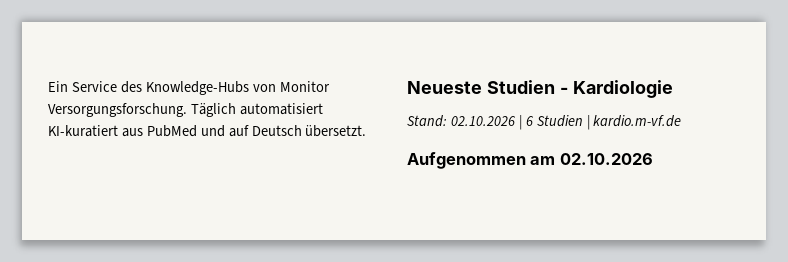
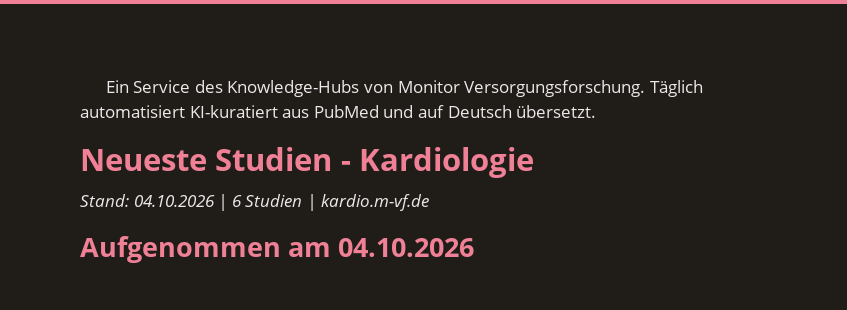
[450,116,516,126] 02.10.2026 -> [133,195,215,207] 04.10.2026
[559,153,653,165] 02.10.2026 -> [338,238,475,257] 04.10.2026

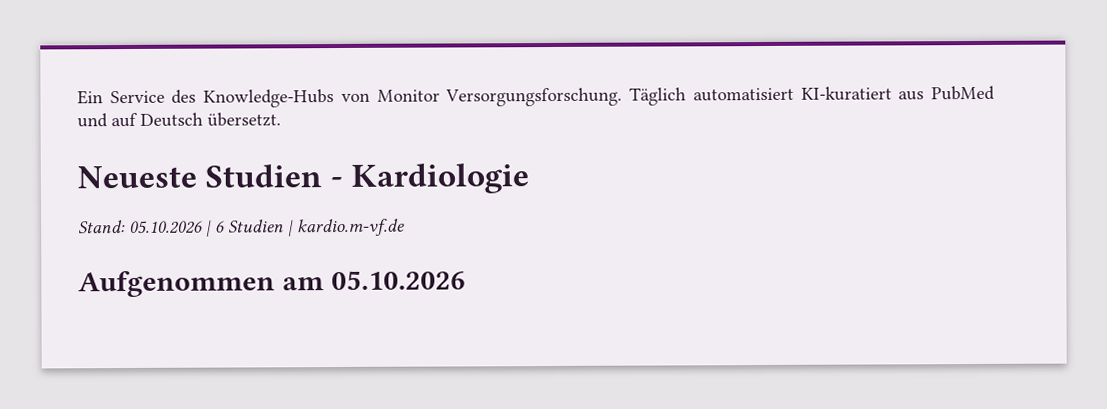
[133,195,215,207] 04.10.2026 -> [129,220,203,235] 05.10.2026
[338,238,475,257] 04.10.2026 -> [330,270,466,291] 05.10.2026

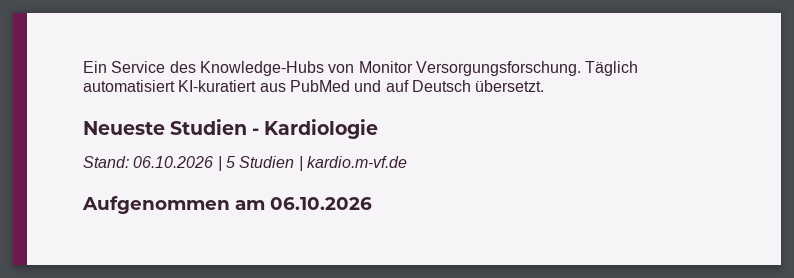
[129,219,225,237] 05.10.2026 | 6 -> [133,156,235,171] 06.10.2026 | 5
[330,270,466,291] 05.10.2026 -> [270,197,372,210] 06.10.2026

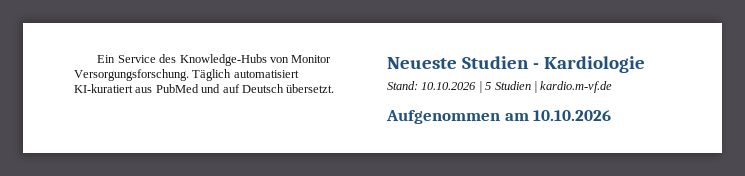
[133,156,214,168] 06.10.2026 -> [421,82,477,90] 10.10.2026
[270,197,372,210] 06.10.2026 -> [533,110,612,121] 10.10.2026

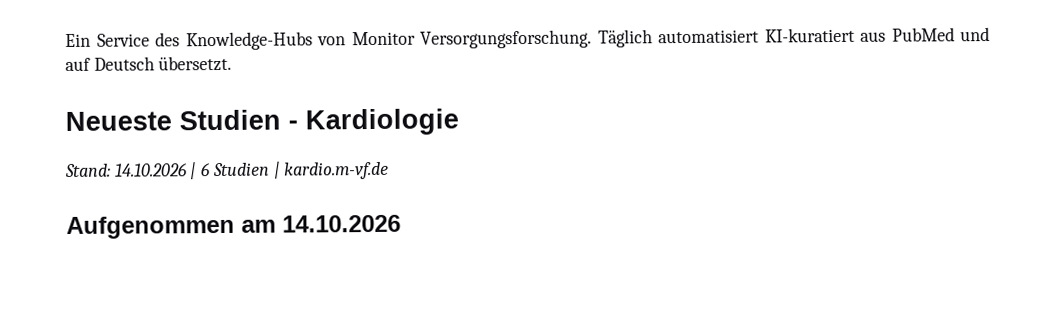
[421,81,492,93] 10.10.2026 | 5 -> [114,162,211,180] 14.10.2026 | 6
[533,110,612,121] 10.10.2026 -> [282,214,401,233] 14.10.2026

